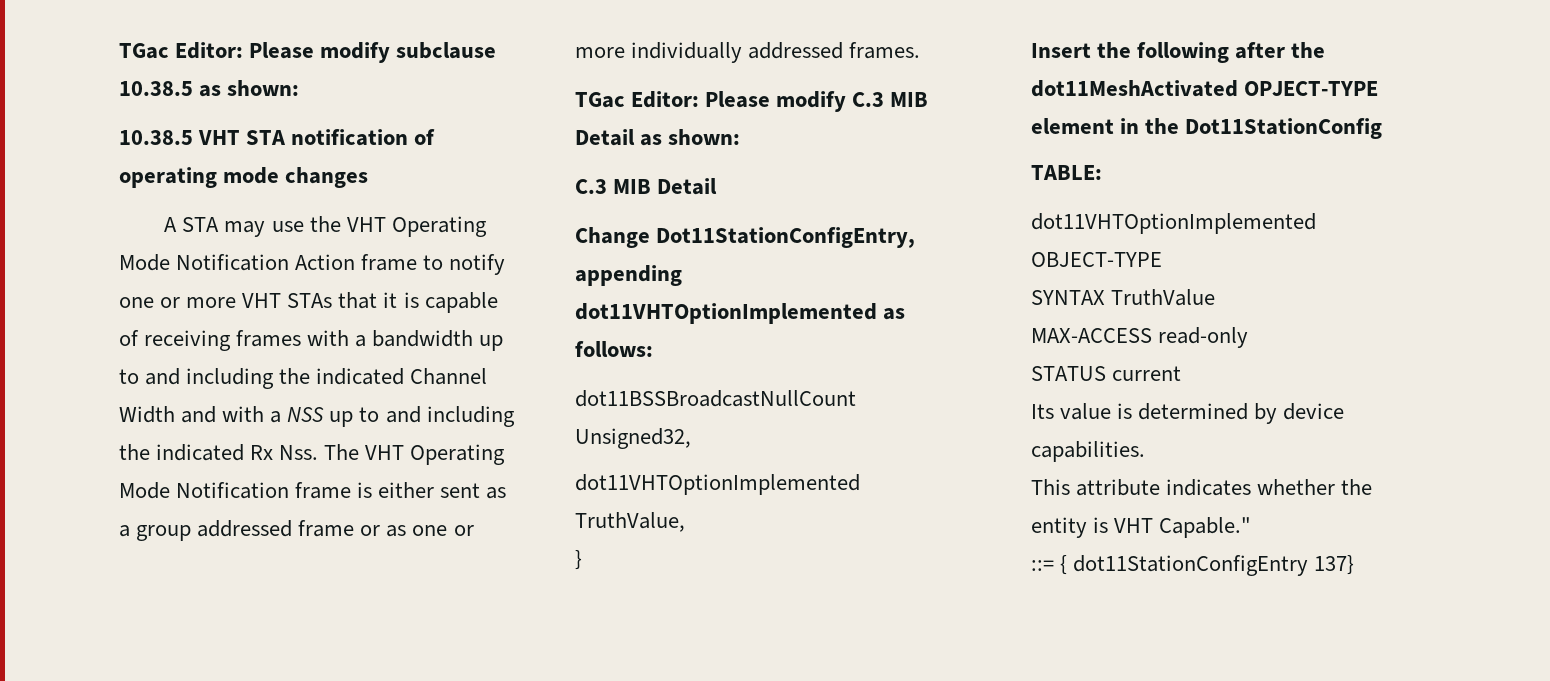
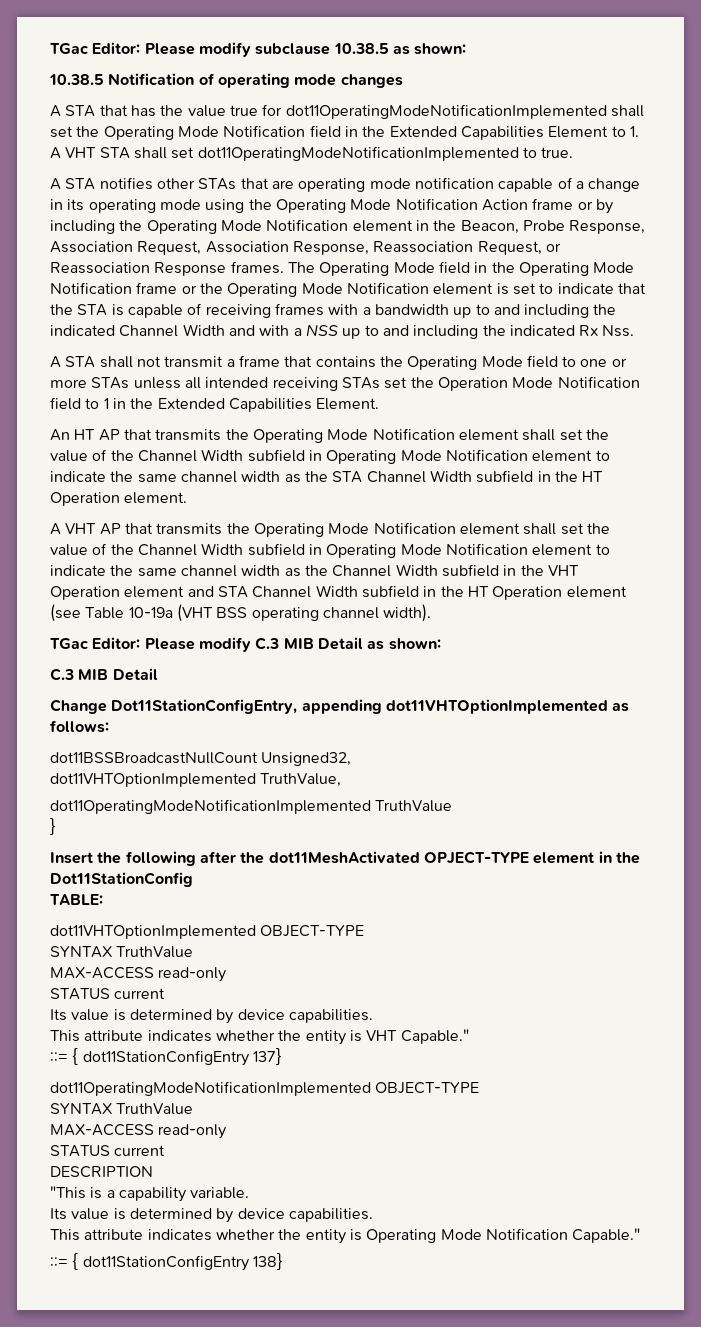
[198,129,409,146] VHT STA notification -> [108,73,195,85] Notification
[224,216,386,237] may use the VHT -> [99,104,644,119] [50,125,639,140] [50,146,574,161] [50,177,641,192] [50,199,272,213] that has the value true for dot11OperatingModeNotificationImplemented shall set the Operating Mode Notification field in the Extended Capabilities Element to 1. A VHT STA shall set dot11OperatingModeNotificationImplemented to true. // A STA notifies other STAs that are operating mode notification capable of a change in its operating mode using the
[423,254,506,275] [119,292,398,309] to notify one or more VHT STAs that it -> [577,199,613,214] [50,219,646,234] [50,241,561,255] [50,261,635,276] [50,282,646,297] [50,304,108,316] or by including the Operating Mode Notification element in the Beacon, Probe Response, Association Request, Association Response, Reassociation Request, or Reassociation Response frames. The Operating Mode field in the Operating Mode Notification frame or the Operating Mode Notification element is set to indicate that the STA
[324,444,506,465] [119,482,507,499] [119,520,474,541] [575,42,921,63] The VHT Operating Mode Notification frame is either sent as a group addressed frame or as one or more individually addressed frames. -> [50,355,627,370] [50,376,640,391] [50,397,380,412] [50,428,609,443] [50,449,610,464] [50,470,604,483] [50,492,188,506] [50,522,610,537] [50,543,610,558] [50,564,579,577] [50,585,627,600] [50,604,432,622] // A STA shall not transmit a frame that contains the Operating Mode field to one or more STAs unless all intended receiving STAs set the Operation Mode Notification field to 1 in the Extended Capabilities Element. // An HT AP that transmits the Operating Mode Notification element shall set the value of the Channel Width subfield in Operating Mode Notification element to indicate the same channel width as the STA Channel Width subfield in the HT Operation element. // A VHT AP that transmits the Operating Mode Notification element shall set the value of the Channel Width subfield in Operating Mode Notification element to indicate the same channel width as the Channel Width subfield in the VHT Operation element and STA Channel Width subfield in the HT Operation element (see Table 10-19a (VHT BSS operating channel width).
(685, 522) none -> [50,799,453,814] // dot11OperatingModeNotificationImplemented TruthValue
(1355, 565) none -> [50,1081,480,1096] [50,1103,194,1115] [50,1124,227,1139] [50,1145,166,1157] [50,1166,153,1178] [50,1186,250,1202] [50,1208,373,1223] [50,1228,641,1244] [50,1253,283,1271] // dot11OperatingModeNotificationImplemented OBJECT-TYPE // SYNTAX TruthValue // MAX-ACCESS read-only // STATUS current // DESCRIPTION // "This is a capability variable. // Its value is determined by device capabilities. // This attribute indicates whether the entity is Operating Mode Notification Capable." // ::= { dot11StationConfigEntry 138}

